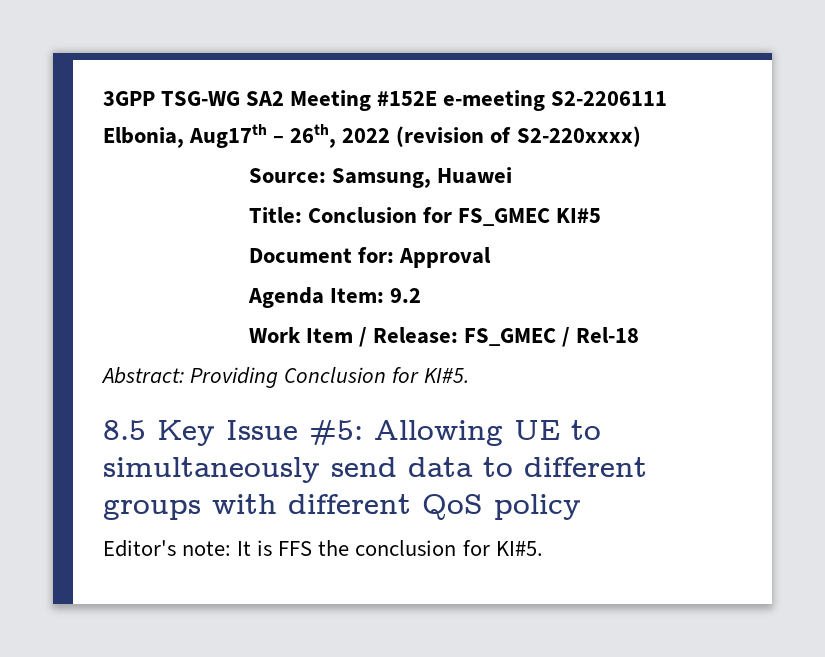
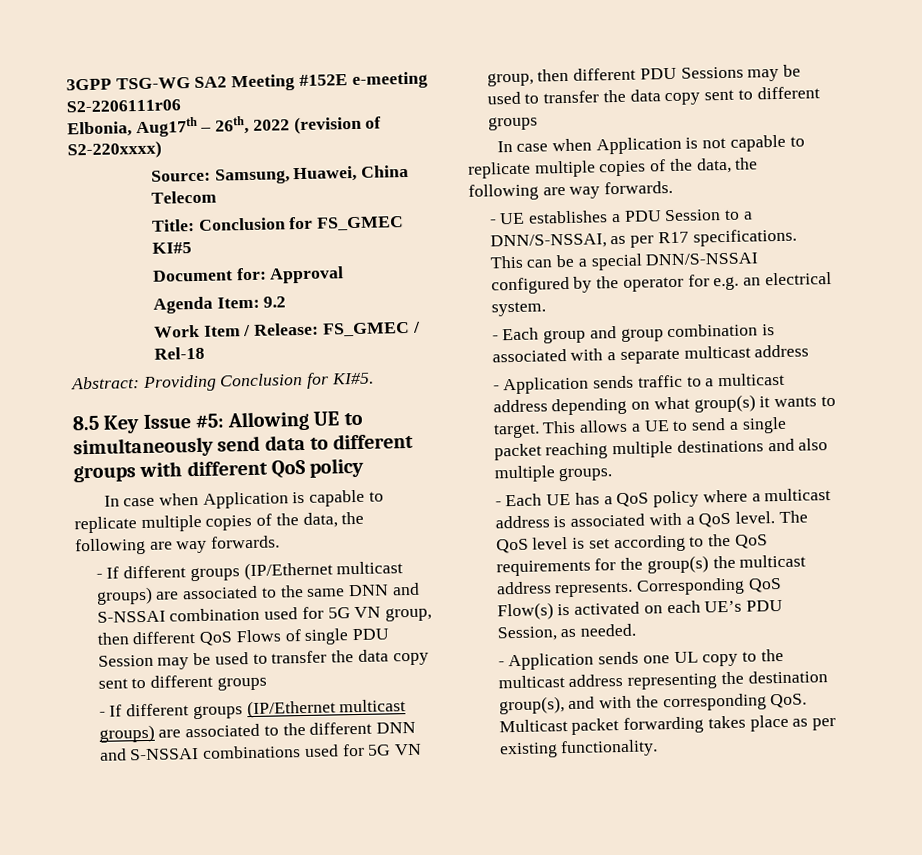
[551,91,668,106] S2-2206111 -> [66,99,181,113] S2-2206111r06
[437,167,513,184] Huawei -> [293,164,410,183] [151,190,218,204] Huawei, China Telecom
[103,540,543,557] Editor's note: It is FFS the conclusion for KI#5. -> [103,489,384,509] [74,511,365,534] [75,535,281,556] [95,561,404,582] [95,582,420,605] [96,606,433,623] [96,628,390,646] [97,649,429,670] [97,674,267,691] [98,699,407,720] [98,721,417,743] [98,743,423,761] [486,64,802,87] [486,86,820,106] [487,116,538,131] [496,134,805,155] [468,157,759,179] [468,180,674,201] [489,209,753,225] [489,228,797,250] [489,252,759,271] [490,271,832,295] [490,301,546,317] [491,323,776,344] [491,344,810,364] [492,372,786,395] [492,394,836,416] [492,416,787,439] [493,438,829,461] [493,465,614,483] [494,488,832,508] [494,510,808,529] [495,533,768,554] [495,554,807,577] [495,577,782,598] [496,599,784,621] [496,623,637,642] [497,648,784,671] [497,670,828,690] [498,693,808,715] [498,714,837,735] [498,739,659,759] In case when Application is capable to replicate multiple copies of the data, the following are way forwards. // - If different groups (IP/Ethernet multicast groups) are associated to the same DNN and S-NSSAI combination used for 5G VN group, then different QoS Flows of single PDU Session may be used to transfer the data copy sent to different groups // - If different groups (IP/Ethernet multicast groups) are associated to the different DNN and S-NSSAI combinations used for 5G VN group, then different PDU Sessions may be used to transfer the data copy sent to different groups // In case when Application is not capable to replicate multiple copies of the data, the following are way forwards. // - UE establishes a PDU Session to a DNN/S-NSSAI, as per R17 specifications. This can be a special DNN/S-NSSAI configured by the operator for e.g. an electrical system. // - Each group and group combination is associated with a separate multicast address // - Application sends traffic to a multicast address depending on what group(s) it wants to target. This allows a UE to send a single packet reaching multiple destinations and also multiple groups. // - Each UE has a QoS policy where a multicast address is associated with a QoS level. The QoS level is set according to the QoS requirements for the group(s) the multicast address represents. Corresponding QoS Flow(s) is activated on each UE’s PDU Session, as needed. // - Application sends one UL copy to the multicast address representing the destination group(s), and with the corresponding QoS. Multicast packet forwarding takes place as per existing functionality.

